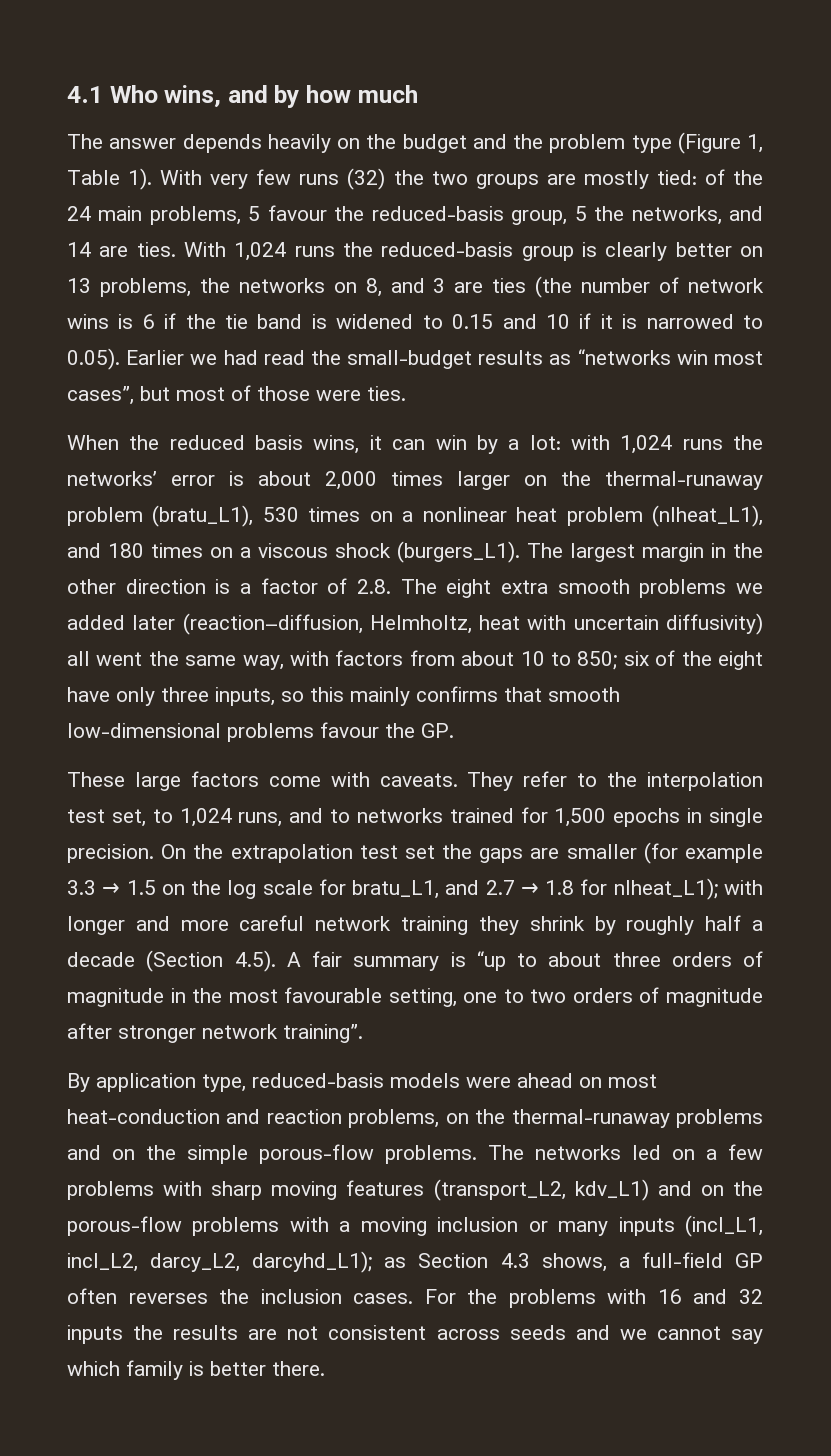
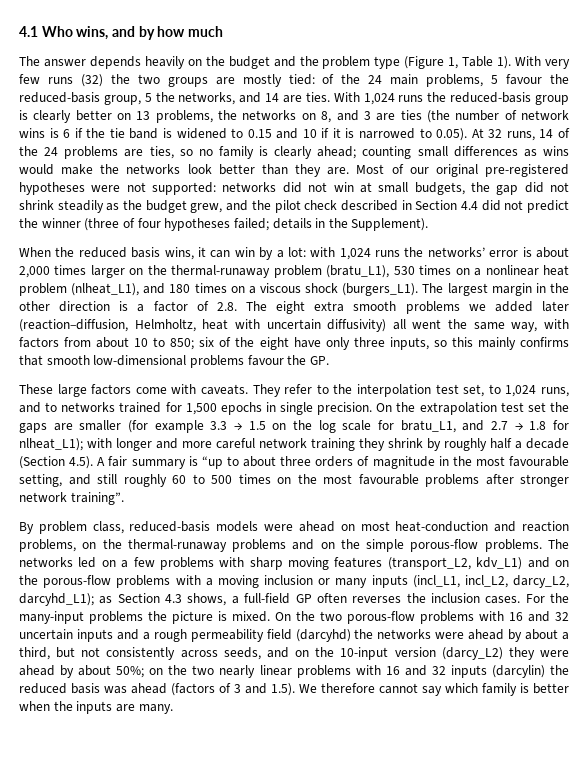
[126,349,763,369] [67,385,406,405] Earlier we had read the small-budget results as “networks win most cases”, but most of those were ties. -> [471,128,571,141] [19,146,569,159] [19,164,569,177] [19,182,569,195] [19,200,569,213] [19,218,429,231] At 32 runs, 14 of the 24 problems are ties, so no family is clearly ahead; counting small differences as wins would make the networks look better than they are. Most of our original pre-registered hypotheses were not supported: networks did not win at small budgets, the gap did not shrink steadily as the budget grew, and the pilot check described in Section 4.4 did not predict the winner (three of four hypotheses failed; details in the Supplement).
[463,987,763,1007] one to two orders of magnitude -> [68,474,479,487] and still roughly 60 to 500 times on the most favourable problems
[96,1073,246,1092] application type, -> [38,521,124,534] problem class,
(498, 1296) none -> [19,611,569,624] [19,629,570,642] [19,647,569,660] [19,665,292,678] many-input problems the picture is mixed. On the two porous-flow problems with 16 and 32 uncertain inputs and a rough permeability field (darcyhd) the networks were ahead by about a third, but not consistently across seeds, and on the 10-input version (darcy_L2) they were ahead by about 50%; on the two nearly linear
[133,1325,647,1340] the results are not consistent across seeds and we -> [491,665,569,678] [19,683,375,696] (darcylin) the reduced basis was ahead (factors of 3 and 1.5). We therefore
[272,1361,325,1376] there. -> [19,701,173,714] when the inputs are many.

